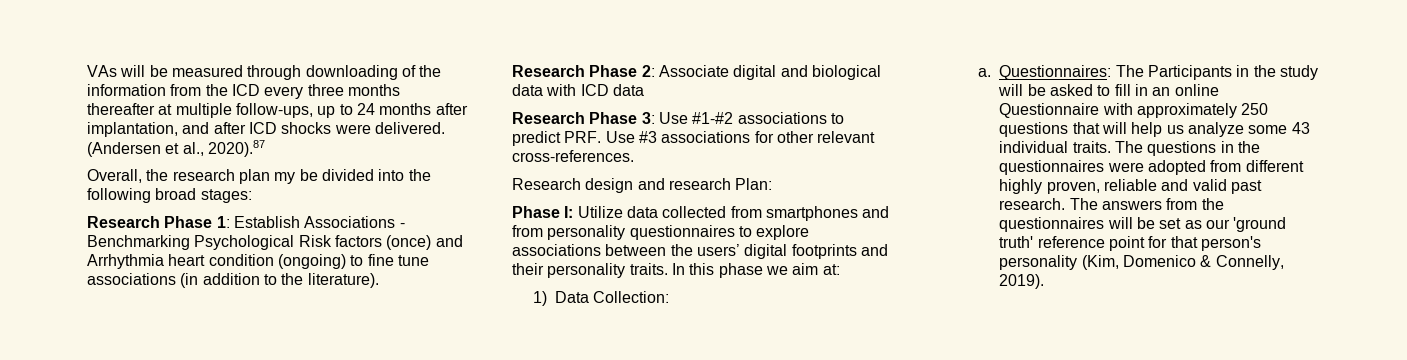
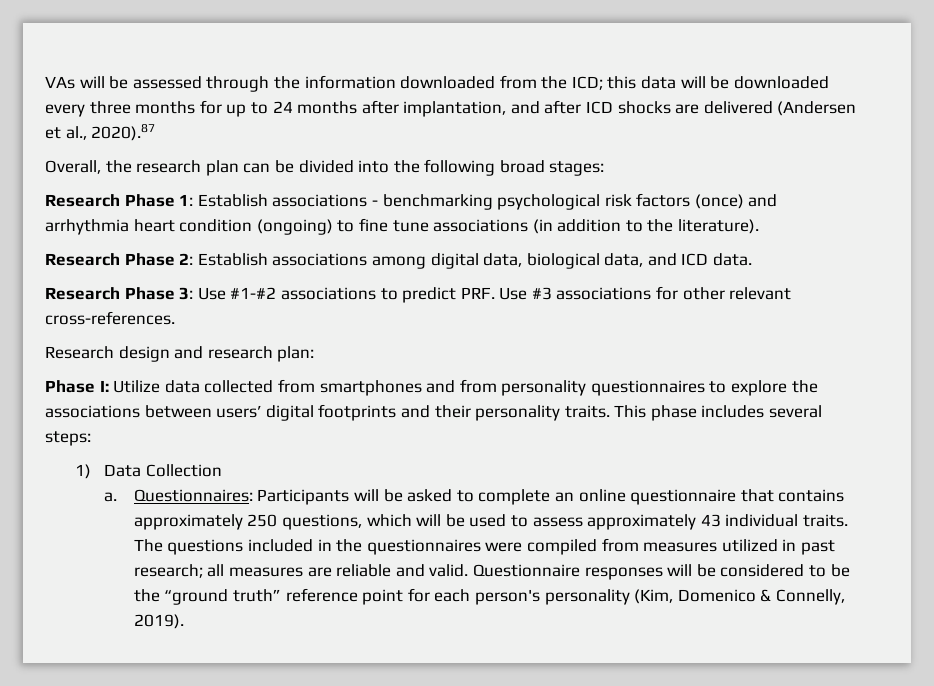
[171,65,416,80] measured through downloading of -> [132,76,270,92] assessed through
[170,84,400,99] [87,103,313,118] from the ICD every three months thereafter at multiple follow-ups, -> [400,75,829,90] [45,100,222,117] downloaded from the ICD; this data will be downloaded every three months for
[334,122,445,134] were delivered. -> [675,101,773,114] are delivered
[274,172,296,184] my -> [243,163,271,173] can
[304,216,405,228] [87,235,332,250] Associations - Benchmarking Psychological Risk -> [272,194,632,210] associations - benchmarking psychological risk
[87,254,164,269] Arrhythmia -> [45,219,129,235] arrhythmia
[658,65,881,80] [512,84,644,96] Associate digital and biological data with ICD data -> [197,253,753,269] Establish associations among digital data, biological data, and ICD data.
[735,178,773,190] Plan: -> [277,346,315,362] plan:
(810, 232) none -> [791,380,818,393] the
[670,244,693,256] the -> (212, 411) none
[671,263,840,278] In this phase we aim at: -> [614,405,823,421] [45,431,91,446] This phase includes several steps:
[592,291,669,303] Collection: -> [145,464,222,477] Collection
[1115,65,1318,80] [998,84,1219,96] [999,103,1269,118] [999,122,1288,137] The Participants in the study will be asked to fill in an online Questionnaire with approximately 250 questions that will help us analyze some -> [257,489,845,505] [133,514,697,530] Participants will be asked to complete an online questionnaire that contains approximately 250 questions, which will be used to assess approximately
(1217, 148) none -> [248,539,314,552] included
[1147,160,1304,175] [999,179,1262,194] [999,198,1224,210] [999,217,1287,232] [999,236,1034,248] adopted from different highly proven, reliable and valid past research. The answers from the questionnaires will be set as our 'ground truth' -> [526,538,835,555] [133,564,850,580] [133,589,282,605] compiled from measures utilized in past research; all measures are reliable and valid. Questionnaire responses will be considered to be the “ground truth”
[1170,236,1198,248] that -> [434,589,471,602] each

